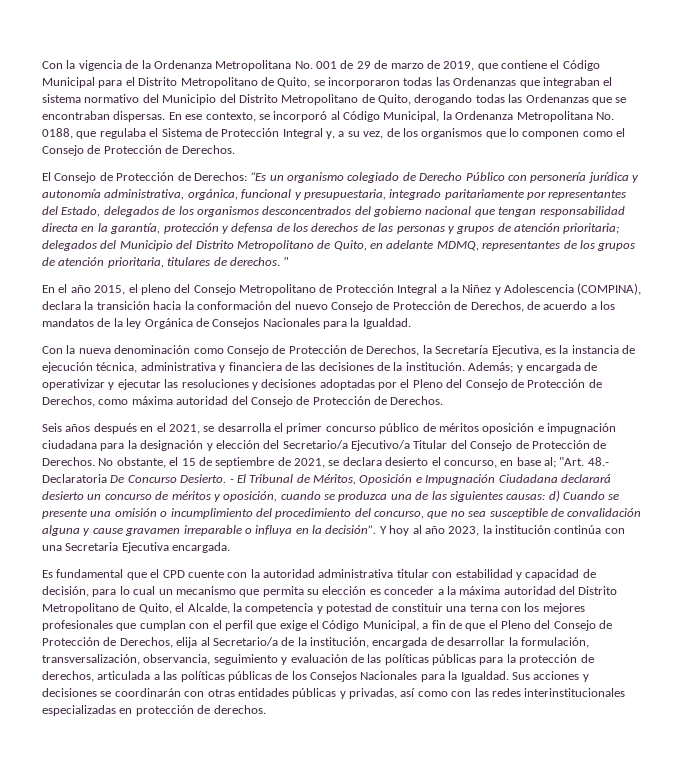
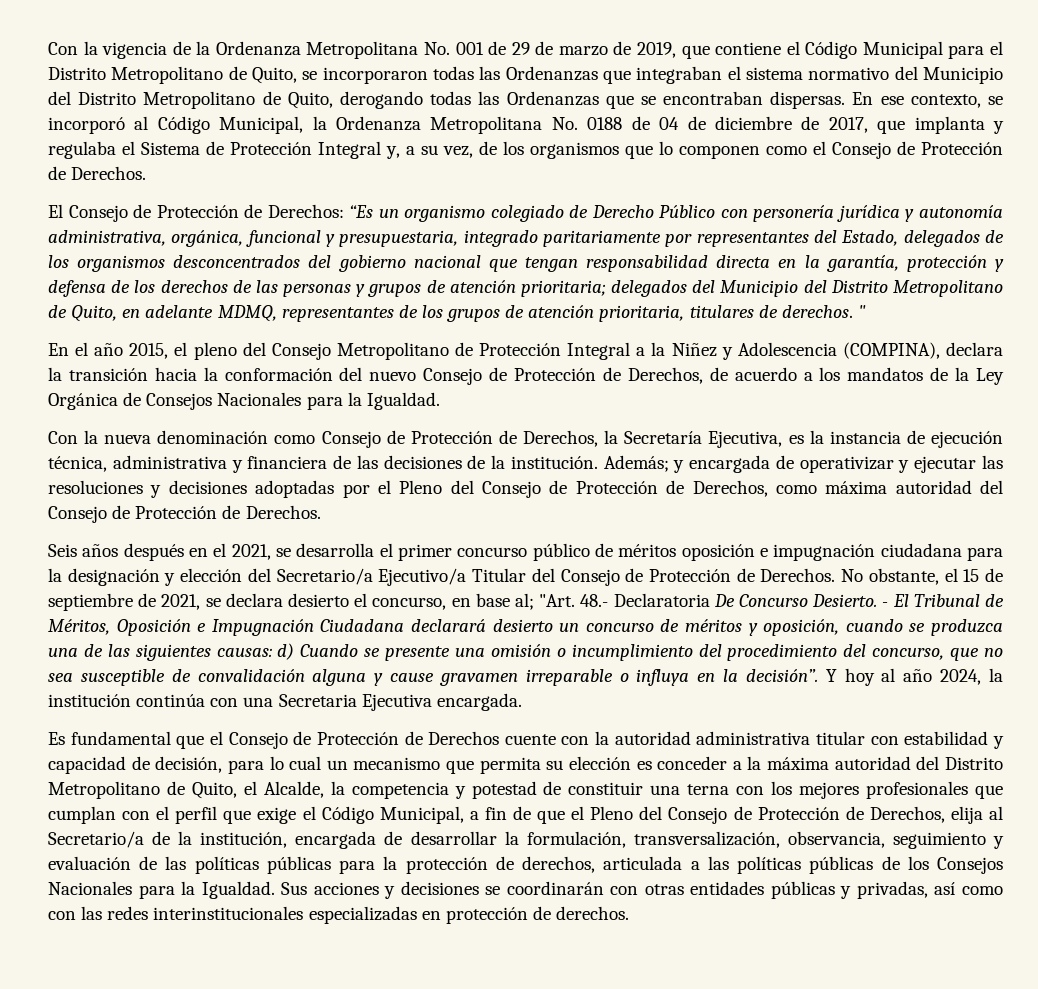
[42,128,97,139] 0188, que -> [587,116,1004,134] 0188 de 04 de diciembre de 2017, que implanta y
[126,318,142,329] ley -> [976,368,1005,385] Ley
[448,526,480,536] 2023, -> [940,669,982,685] 2024,
[162,570,185,578] CPD -> [228,731,500,749] Consejo de Protección de Derechos

